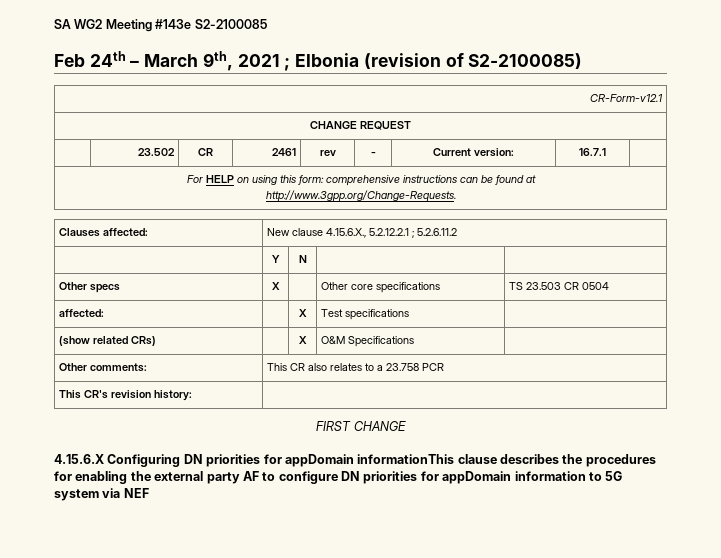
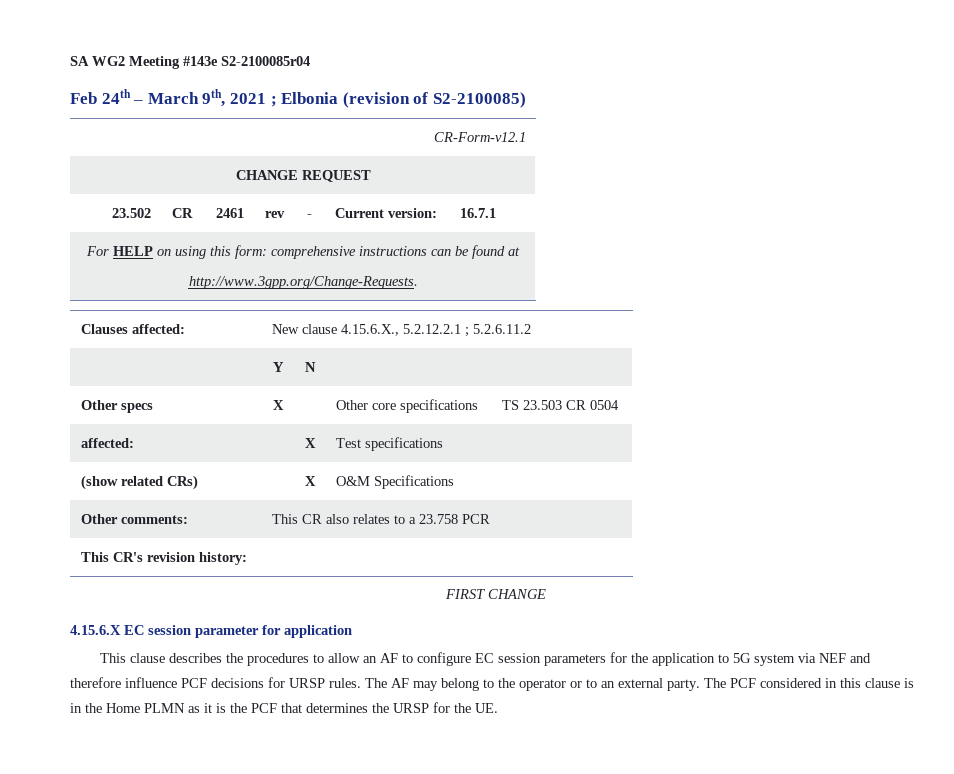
[194,19,267,29] S2-2100085 -> [221,56,310,66] S2-2100085r04
[107,454,656,467] [54,471,586,484] Configuring DN priorities for appDomain informationThis clause describes the procedures for enabling the external party AF to configure DN priorities for appDomain information -> [124,625,352,638] [99,652,715,666] EC session parameter for application // This clause describes the procedures to allow an AF to configure EC session parameters for the application
(149, 493) none -> [849,653,871,663] [70,677,914,691] [70,702,498,713] and therefore influence PCF decisions for URSP rules. The AF may belong to the operator or to an external party. The PCF considered in this clause is in the Home PLMN as it is the PCF that determines the URSP for the UE.

